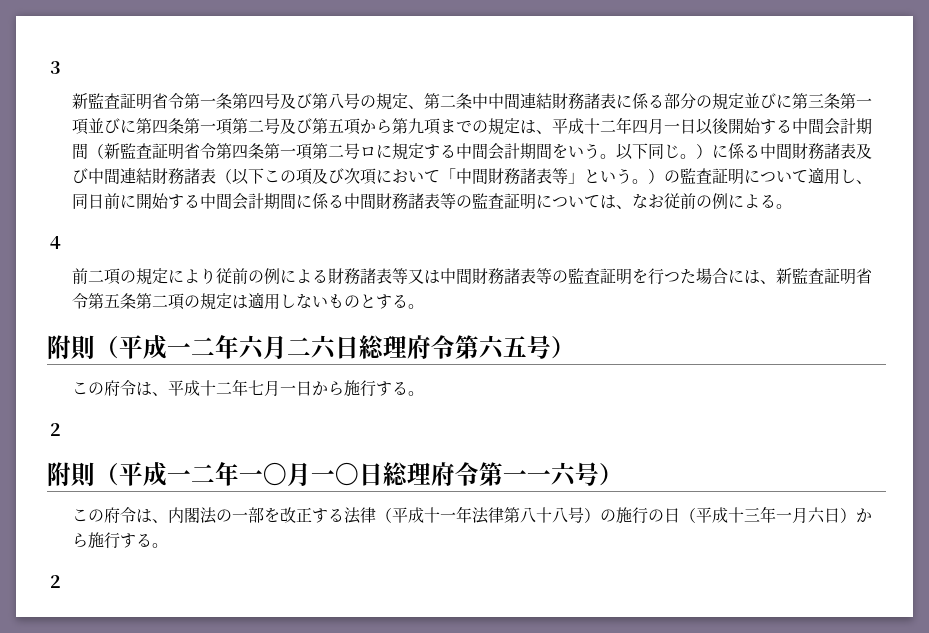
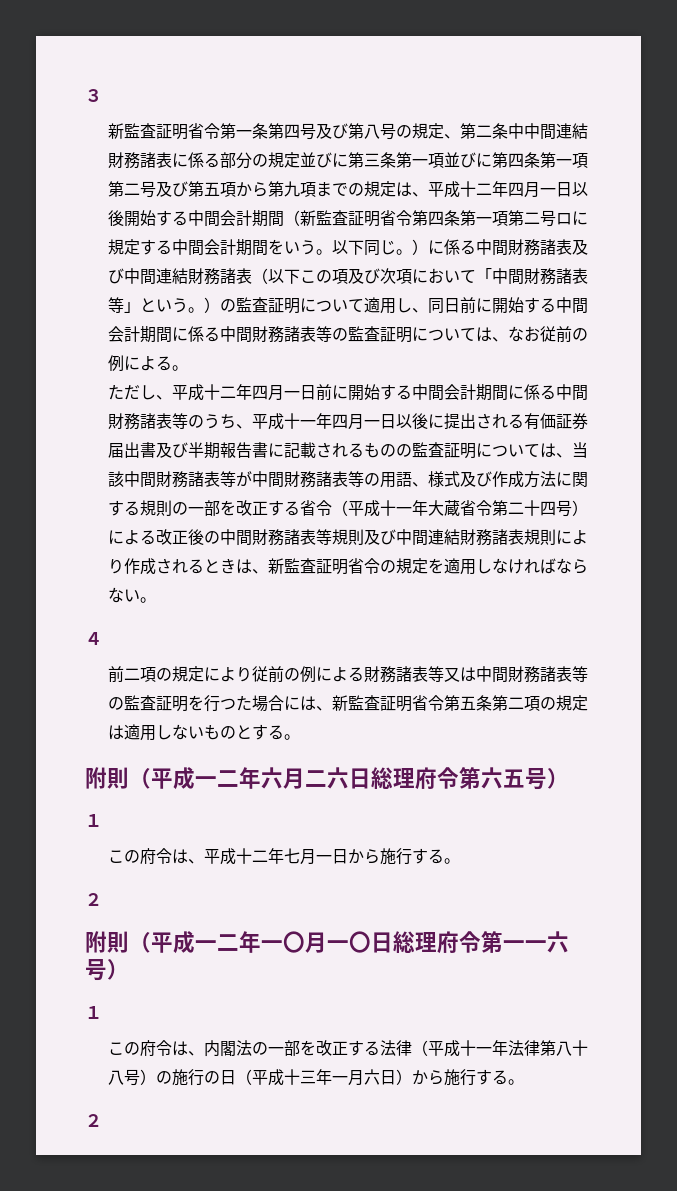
(793, 206) none -> [108,384,589,401] [108,413,589,430] [108,442,589,459] [108,471,589,488] [108,500,589,517] [108,529,589,546] [108,558,589,575] [108,587,157,603] // ただし、平成十二年四月一日前に開始する中間会計期間に係る中間財務諸表等のうち、平成十一年四月一日以後に提出される有価証券届出書及び半期報告書に記載されるものの監査証明については、当該中間財務諸表等が中間財務諸表等の用語、様式及び作成方法に関する規則の一部を改正する省令（平成十一年大蔵省令第二十四号）による改正後の中間財務諸表等規則及び中間連結財務諸表規則により作成されるときは、新監査証明省令の規定を適用しなければならない。
(575, 347) none -> [85,814,102,827] // １
(623, 474) none -> [85,1006,102,1019] // １

